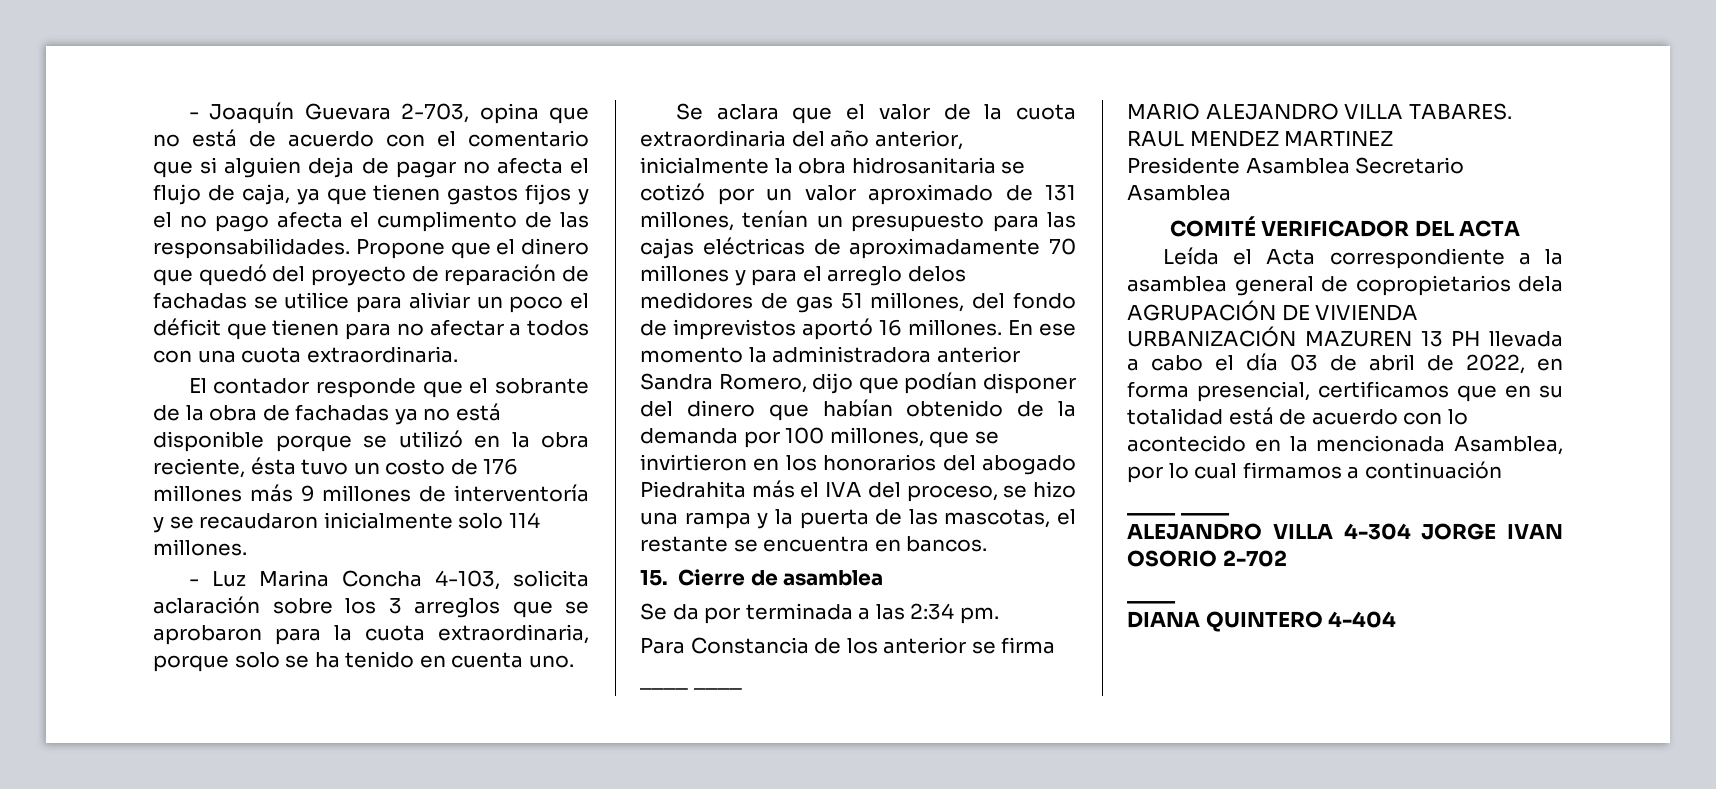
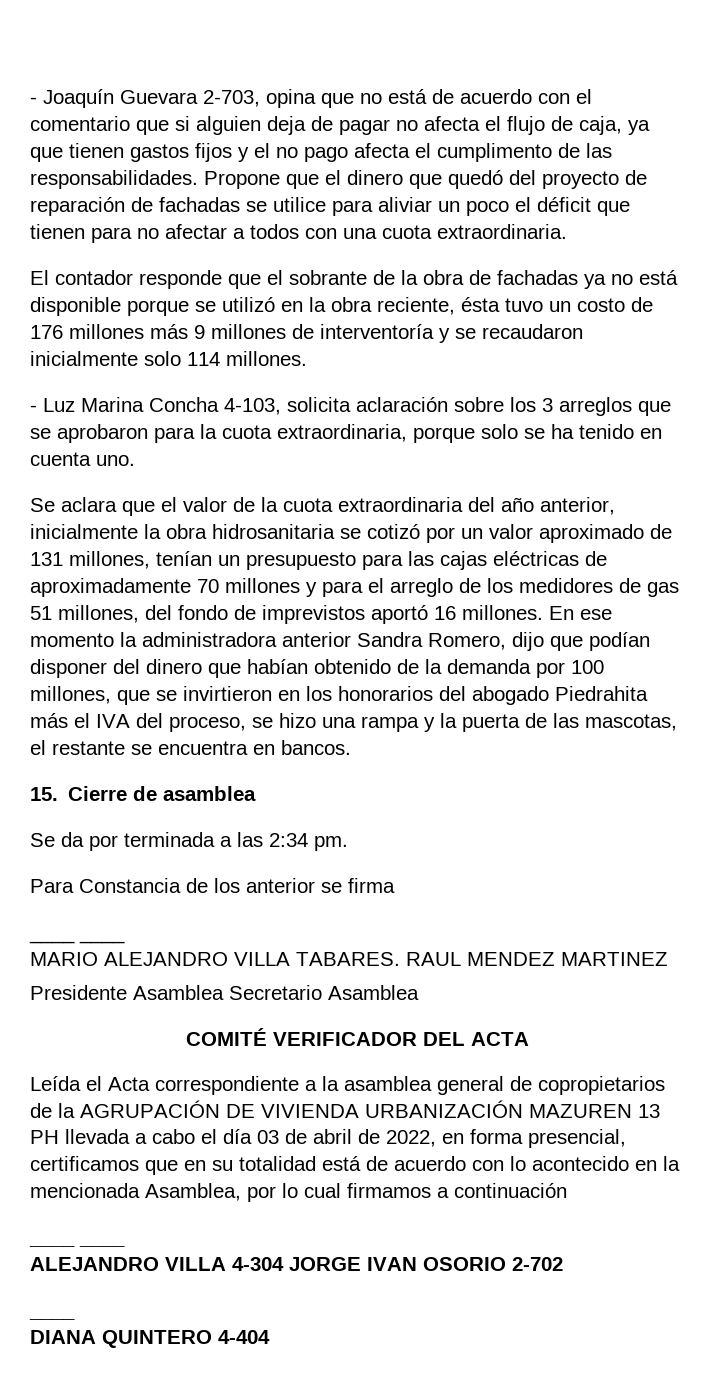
[907,266,966,282] delos -> [459,578,513,593] de los
[1518,276,1563,292] dela -> [30,1103,75,1118] de la

